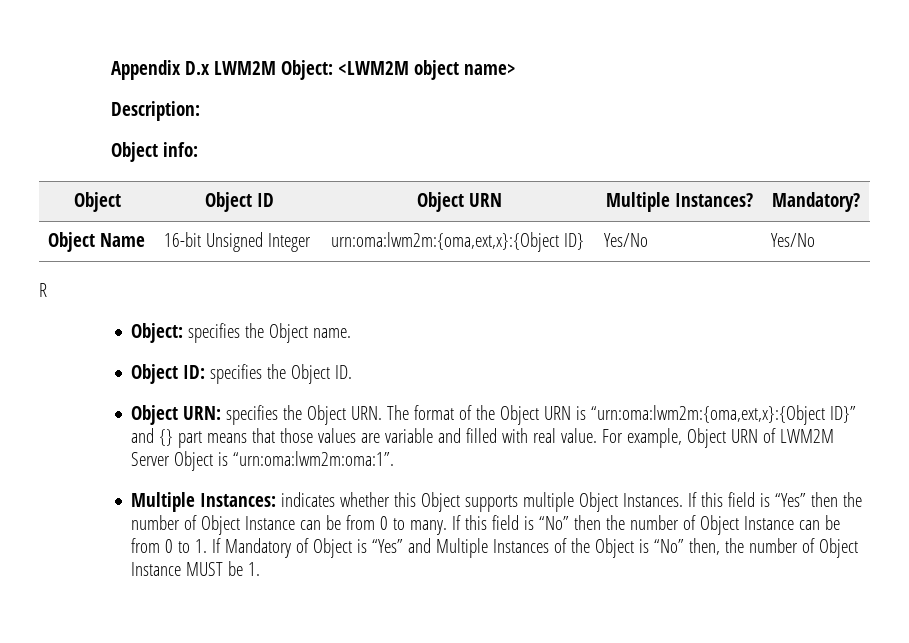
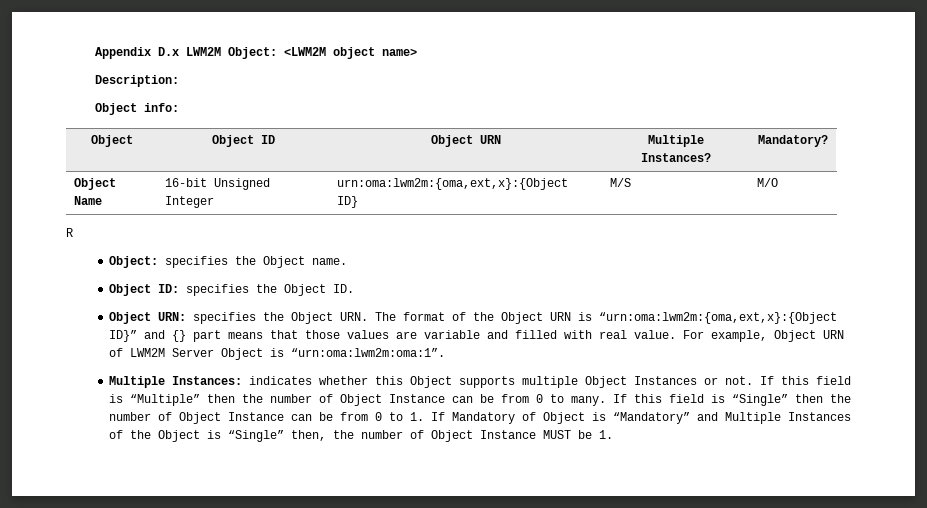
[603,233,648,247] [770,233,815,247] Yes/No | Yes/No -> [609,178,631,187] [756,178,778,187] M/S | M/O
[623,492,807,507] Instances. If this field is “Yes” -> [633,376,851,385] [108,394,200,406] Instances or not. If this field is “Multiple”
[539,516,570,530] “No” -> [731,394,788,406] “Single”
[372,539,404,553] “Yes” -> [612,412,690,424] “Mandatory”
[654,539,685,553] “No” -> [227,430,284,442] “Single”

